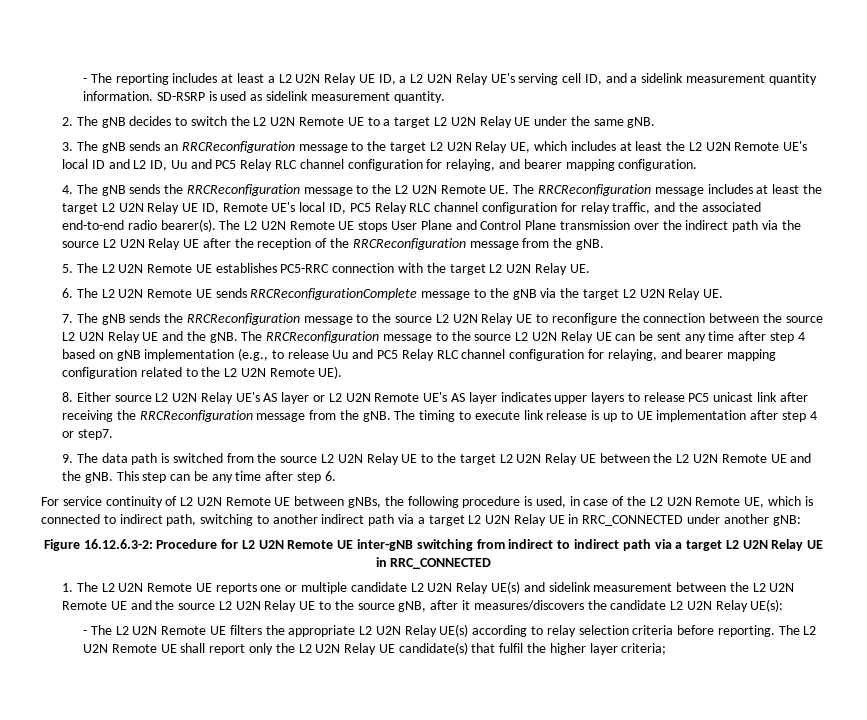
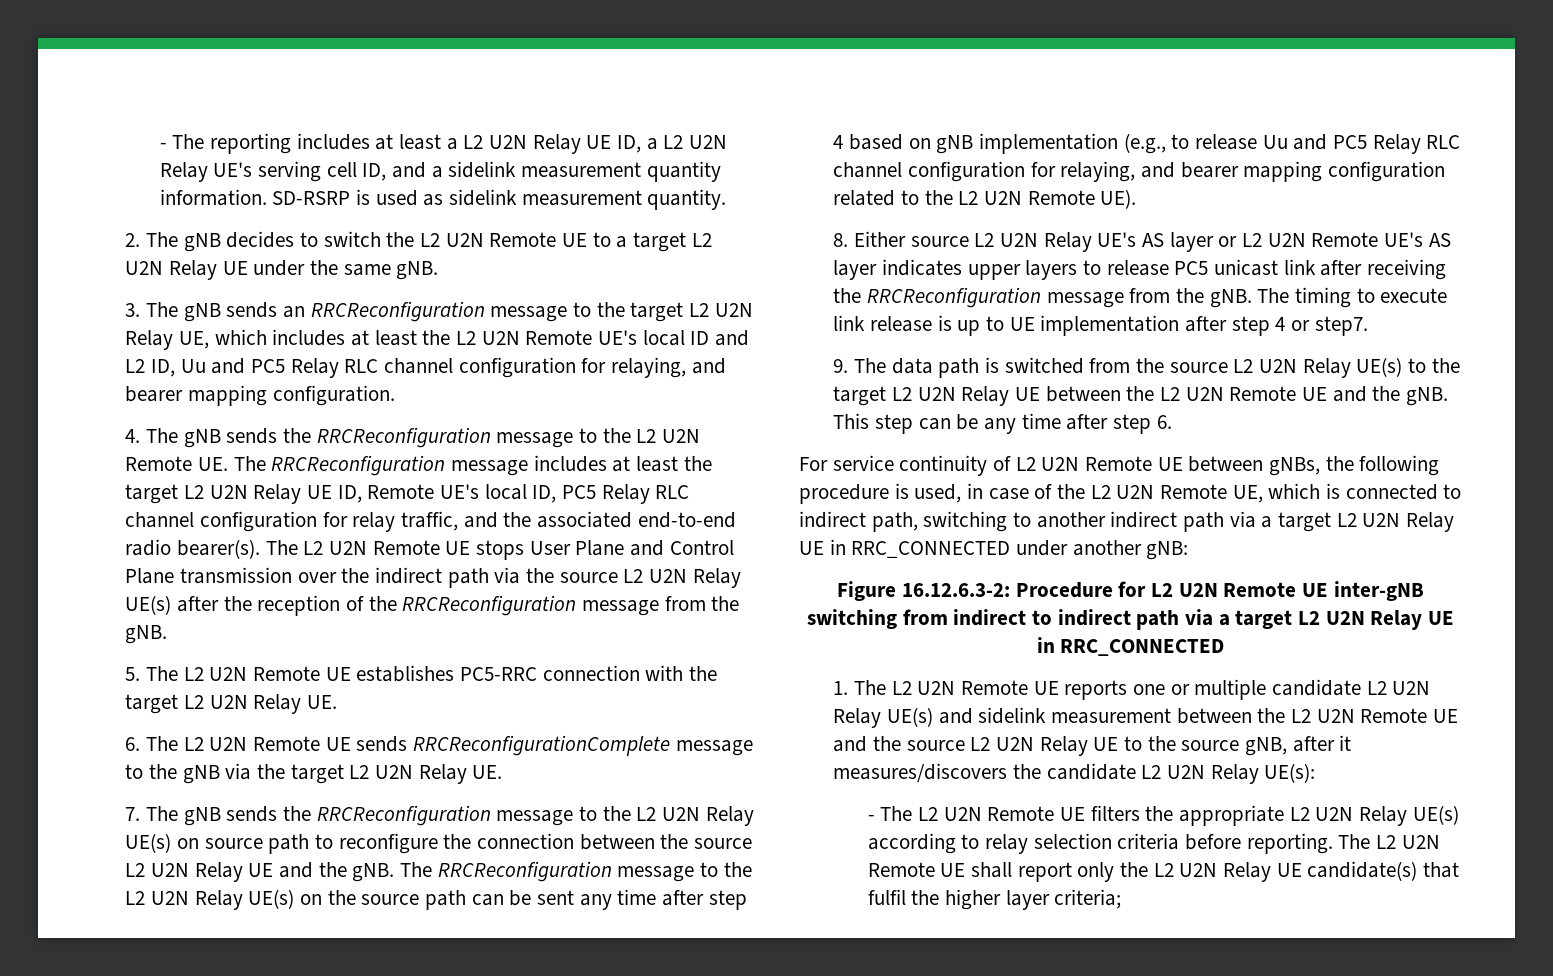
[183,239,200,248] UE -> [125,595,172,615] UE(s)
[395,313,533,325] source L2 U2N Relay UE -> [636,806,754,826] [125,833,310,854] L2 U2N Relay UE(s) on source path
[474,331,612,343] source L2 U2N Relay UE -> [125,889,466,910] L2 U2N Relay UE(s) on the source path
[401,454,418,463] UE -> [1356,357,1403,377] UE(s)

